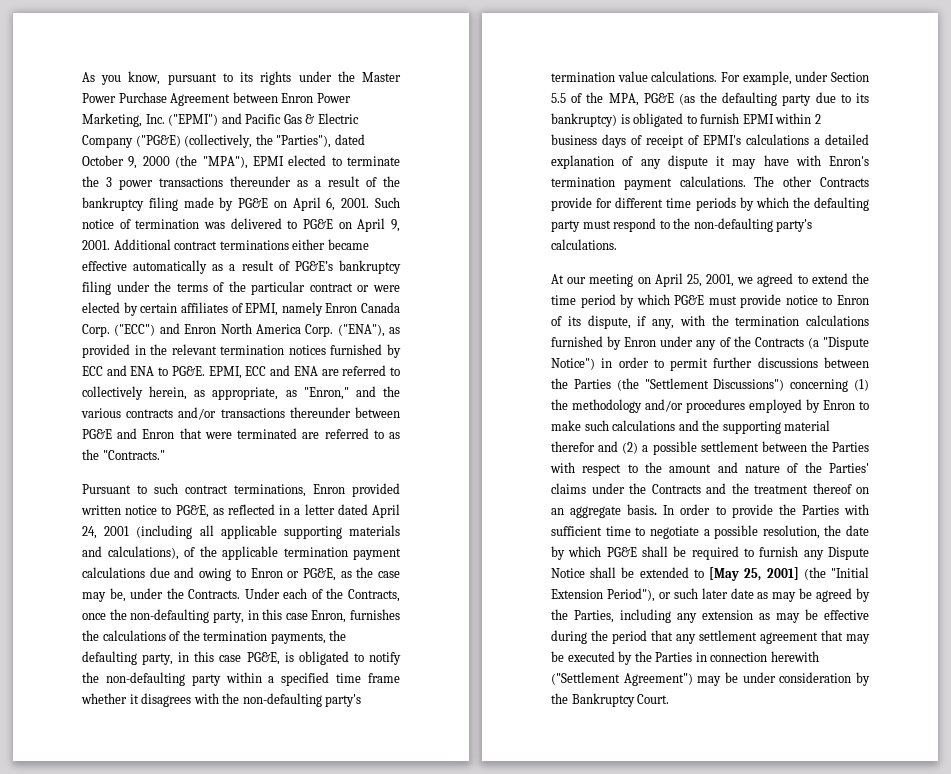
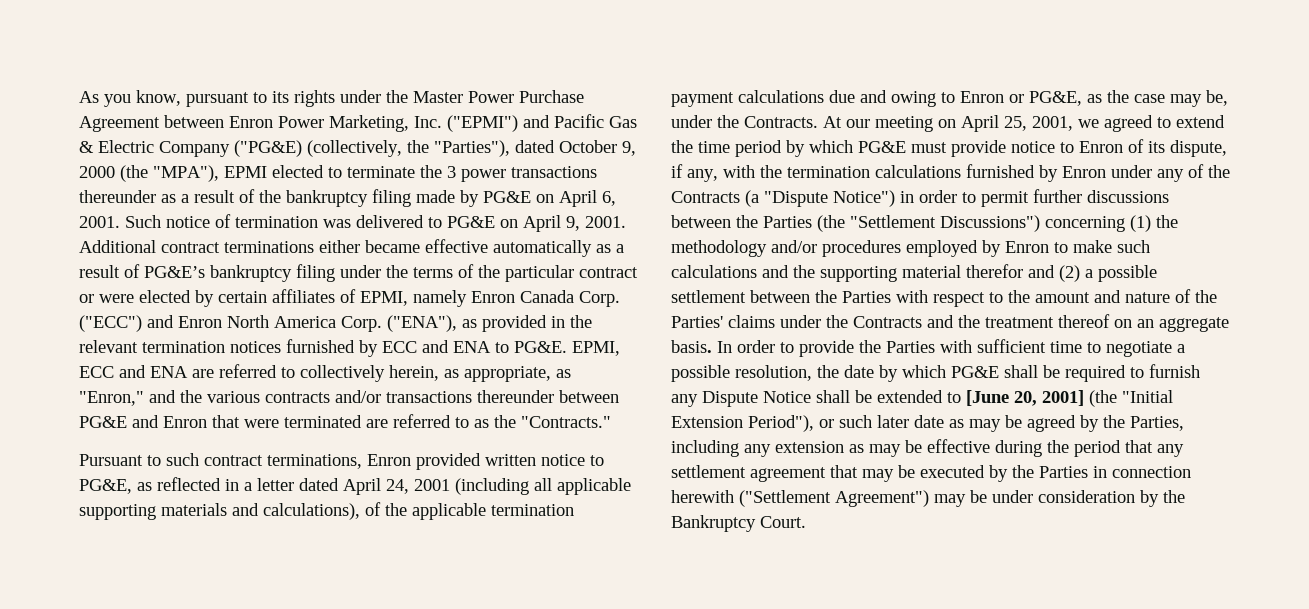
[244,588,401,602] [82,609,400,623] [82,630,347,644] [82,651,401,665] [82,672,400,686] [81,693,362,707] [551,71,869,85] [551,92,869,106] [551,113,821,127] [551,134,869,148] [551,155,869,169] [551,176,869,190] [551,197,869,211] [551,218,813,232] [551,239,617,250] Under each of the Contracts, once the non-defaulting party, in this case Enron, furnishes the calculations of the termination payments, the defaulting party, in this case PG&E, is obligated to notify the non-defaulting party within a specified time frame whether it disagrees with the non-defaulting party's termination value calculations. For example, under Section 5.5 of the MPA, PG&E (as the defaulting party due to its bankruptcy) is obligated to furnish EPMI within 2 business days of receipt of EPMI's calculations a detailed explanation of any dispute it may have with Enron's termination payment calculations. The other Contracts provide for different time periods by which the defaulting party must respond to the non-defaulting party's calculations. // -> (818, 122) none
[709,567,762,581] [May 25, -> [966,390,1037,406] [June 20,

